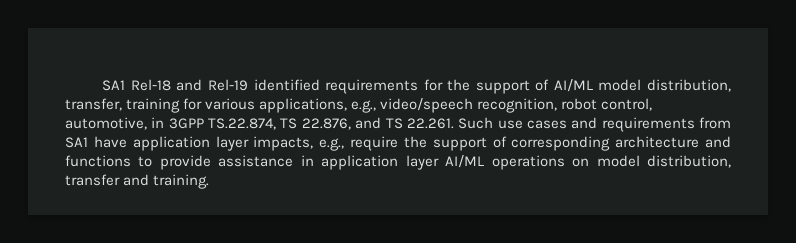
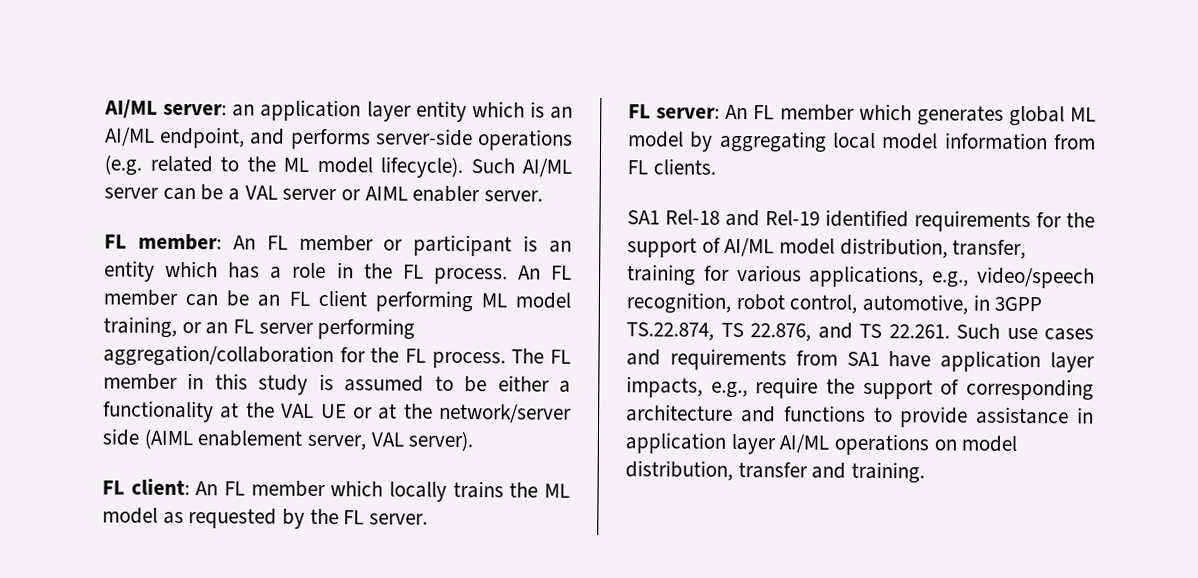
(102, 85) none -> [104,99,573,123] [105,126,573,151] [104,154,572,179] [104,184,544,203] [104,233,572,257] [104,260,572,285] [103,289,571,313] [103,316,416,340] [103,344,571,369] [103,373,571,395] [103,400,572,424] [102,428,474,452] [102,478,570,502] [102,507,429,529] [628,103,1096,127] [628,130,1096,153] [627,158,716,175] AI/ML server: an application layer entity which is an AI/ML endpoint, and performs server-side operations (e.g. related to the ML model lifecycle). Such AI/ML server can be a VAL server or AIML enabler server. // FL member: An FL member or participant is an entity which has a role in the FL process. An FL member can be an FL client performing ML model training, or an FL server performing aggregation/collaboration for the FL process. The FL member in this study is assumed to be either a functionality at the VAL UE or at the network/server side (AIML enablement server, VAL server). // FL client: An FL member which locally trains the ML model as requested by the FL server. // FL server: An FL member which generates global ML model by aggregating local model information from FL clients. //

